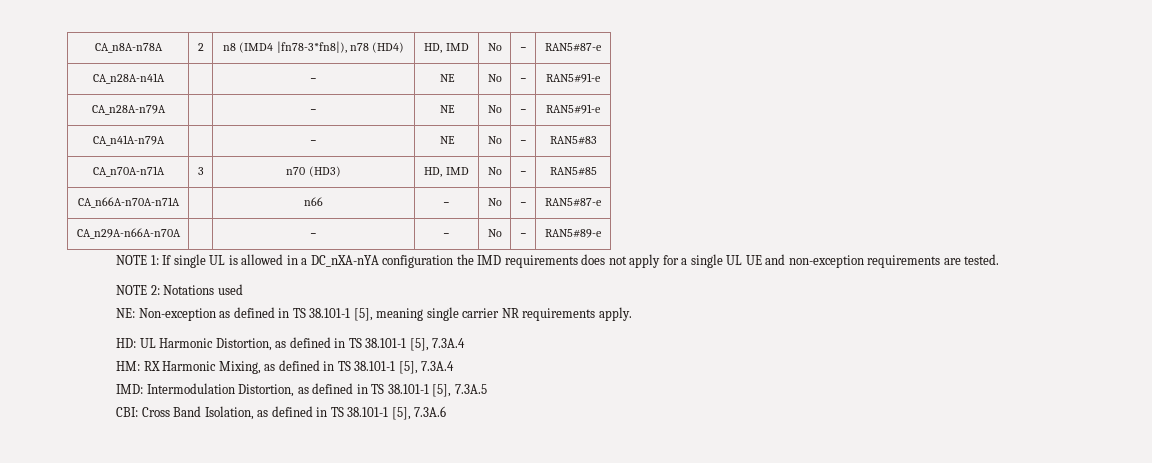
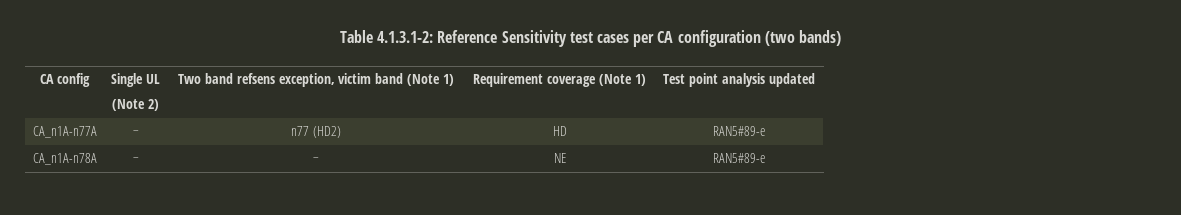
[94,43,163,53] [197,43,204,51] [223,41,404,53] [424,43,469,53] [487,43,502,51] [519,47,527,51] [545,43,602,52] [92,73,165,84] [310,78,317,82] [439,74,455,82] [487,74,502,82] [519,78,527,82] [546,73,601,83] [91,105,166,115] [310,109,317,113] [439,105,455,113] [487,105,502,113] [519,109,527,113] [546,104,601,114] [92,135,165,146] [310,140,317,144] [439,136,455,144] [487,136,502,144] [519,140,527,144] [549,136,597,145] [92,166,165,177] [197,167,204,175] [286,166,341,177] [424,167,469,177] [487,167,502,175] [519,171,527,175] [549,167,597,176] [77,197,180,208] [304,197,323,206] [443,202,450,206] [487,198,502,206] [519,202,527,206] [545,198,602,207] [76,228,181,239] [310,233,317,237] [443,233,450,237] [487,229,502,237] [519,233,527,237] [545,229,602,238] [116,254,1000,268] [116,284,243,295] [116,307,632,321] [116,337,466,351] [116,360,455,374] [116,383,487,397] [116,406,447,420] CA_n8A-n78A | 2 | n8 (IMD4 |fn78-3*fn8|), n78 (HD4) | HD, IMD | No | − | RAN5#87-e // CA_n28A-n41A | | − | NE | No | − | RAN5#91-e // CA_n28A-n79A | | − | NE | No | − | RAN5#91-e // CA_n41A-n79A | | − | NE | No | − | RAN5#83 // CA_n70A-n71A | 3 | n70 (HD3) | HD, IMD | No | − | RAN5#85 // CA_n66A-n70A-n71A | | n66 | − | No | − | RAN5#87-e // CA_n29A-n66A-n70A | | − | − | No | − | RAN5#89-e // NOTE 1: If single UL is allowed in a DC_nXA-nYA configuration the IMD requirements does not apply for a single UL UE and non-exception requirements are tested. // NOTE 2: Notations used // NE: Non-exception as defined in TS 38.101-1 [5], meaning single carrier NR requirements apply. // HD: UL Harmonic Distortion, as defined in TS 38.101-1 [5], 7.3A.4 // HM: RX Harmonic Mixing, as defined in TS 38.101-1 [5], 7.3A.4 // IMD: Intermodulation Distortion, as defined in TS 38.101-1 [5], 7.3A.5 // CBI: Cross Band Isolation, as defined in TS 38.101-1 [5], 7.3A.6 -> [340,30,841,47] [40,73,90,87] [111,73,160,87] [112,99,159,111] [178,73,454,87] [473,73,646,87] [663,73,815,87] [32,126,97,138] [132,130,139,136] [291,126,341,138] [552,126,567,136] [713,126,765,136] [32,153,97,165] [132,157,139,163] [313,157,319,163] [553,153,566,163] [713,153,765,163] Table 4.1.3.1-2: Reference Sensitivity test cases per CA configuration (two bands) // CA config | Single UL // (Note 2) | Two band refsens exception, victim band (Note 1) | Requirement coverage (Note 1) | Test point analysis updated // CA_n1A-n77A | − | n77 (HD2) | HD | RAN5#89-e // CA_n1A-n78A | − | − | NE | RAN5#89-e

